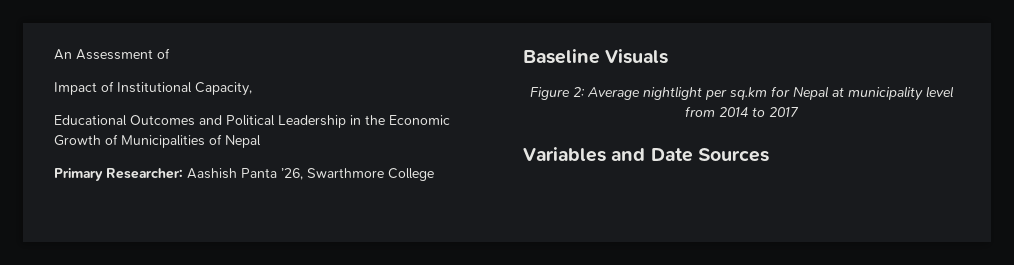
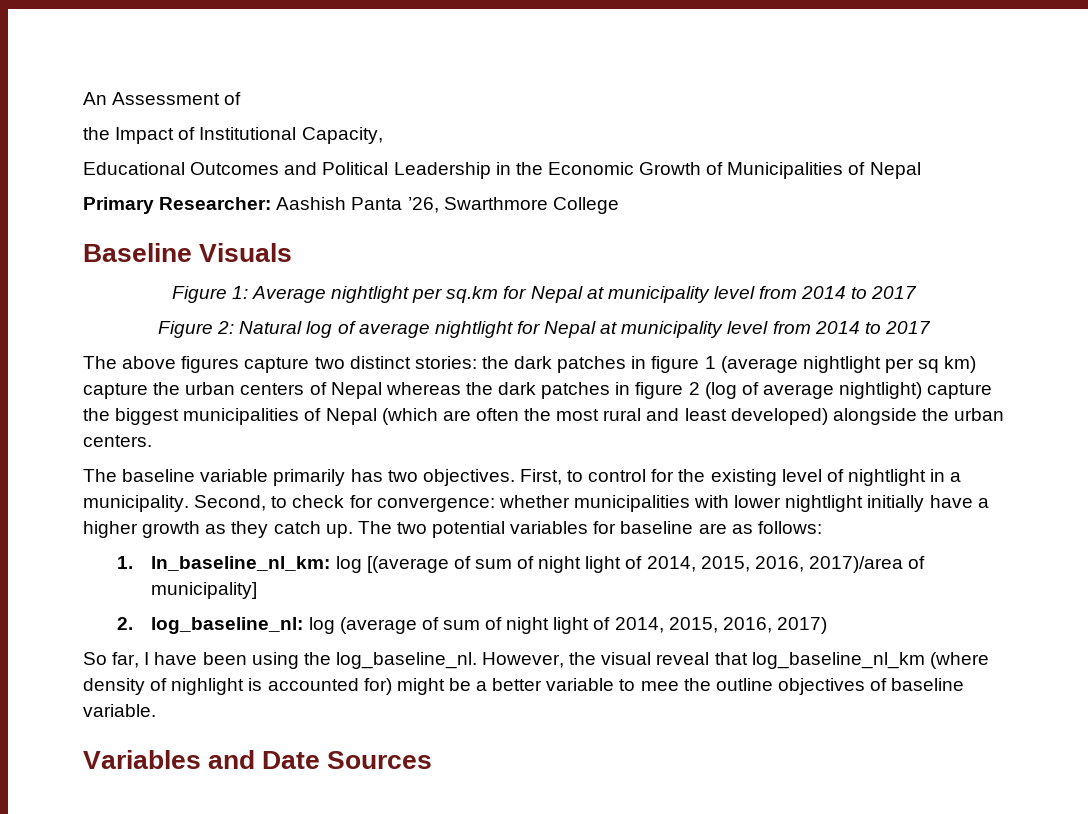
(170, 53) none -> [83,127,110,140] the
[573,87,585,97] 2: -> [231,286,248,299] 1:
(799, 112) none -> [158,321,931,338] [83,356,977,373] [83,382,993,399] [83,408,1005,425] [83,435,152,447] [83,469,962,486] [83,495,989,512] [83,521,822,538] [117,556,926,573] [151,582,258,599] [117,617,828,634] [83,652,989,669] [83,678,965,695] [83,704,156,717] // Figure 2: Natural log of average nightlight for Nepal at municipality level from 2014 to 2017 // The above figures capture two distinct stories: the dark patches in figure 1 (average nightlight per sq km) capture the urban centers of Nepal whereas the dark patches in figure 2 (log of average nightlight) capture the biggest municipalities of Nepal (which are often the most rural and least developed) alongside the urban centers. // The baseline variable primarily has two objectives. First, to control for the existing level of nightlight in a municipality. Second, to check for convergence: whether municipalities with lower nightlight initially have a higher growth as they catch up. The two potential variables for baseline are as follows: // 1. ln_baseline_nl_km: log [(average of sum of night light of 2014, 2015, 2016, 2017)/area of municipality] // 2. log_baseline_nl: log (average of sum of night light of 2014, 2015, 2016, 2017) // So far, I have been using the log_baseline_nl. However, the visual reveal that log_baseline_nl_km (where density of nighlight is accounted for) might be a better variable to mee the outline objectives of baseline variable.

